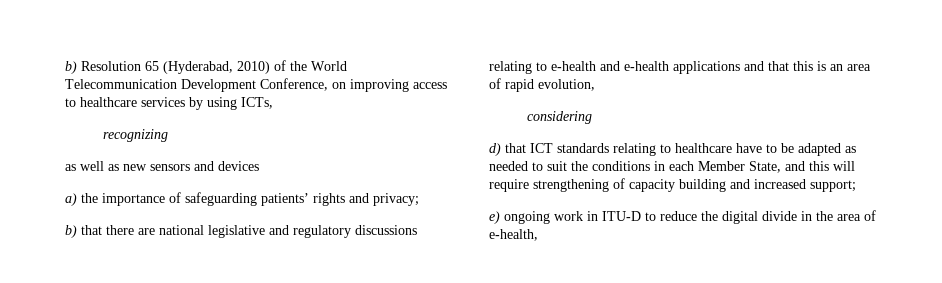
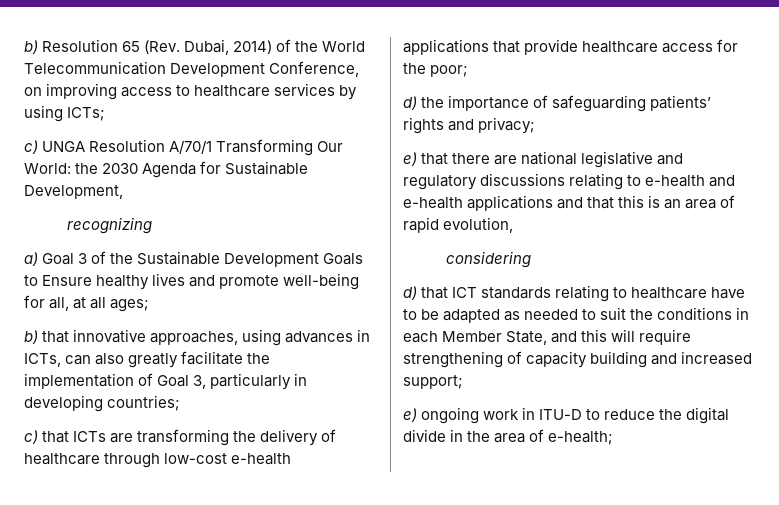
[163,61,270,74] (Hyderabad, 2010) -> [144,39,273,55] (Rev. Dubai, 2014)
[241,97,273,109] [103,129,169,142] [65,161,259,171] [65,193,77,206] ICTs, // recognizing // as well as new sensors and devices // a) -> [67,107,106,121] [24,139,344,156] [24,161,309,178] [24,185,123,199] [67,217,153,234] [24,251,364,267] [24,273,360,290] [24,295,150,312] [24,329,371,346] [24,351,271,368] [24,373,308,390] [24,395,181,412] [24,429,337,446] [24,453,292,468] [403,39,739,55] [403,63,469,77] [403,96,417,110] ICTs; // c) UNGA Resolution A/70/1 Transforming Our World: the 2030 Agenda for Sustainable Development, // recognizing // a) Goal 3 of the Sustainable Development Goals to Ensure healthy lives and promote well-being for all, at all ages; // b) that innovative approaches, using advances in ICTs, can also greatly facilitate the implementation of Goal 3, particularly in developing countries; // c) that ICTs are transforming the delivery of healthcare through low-cost e-health applications that provide healthcare access for the poor; // d)
[65,225,77,238] b) -> [403,152,417,166] e)
[489,229,538,241] e-health, -> [548,431,614,445] e-health;

